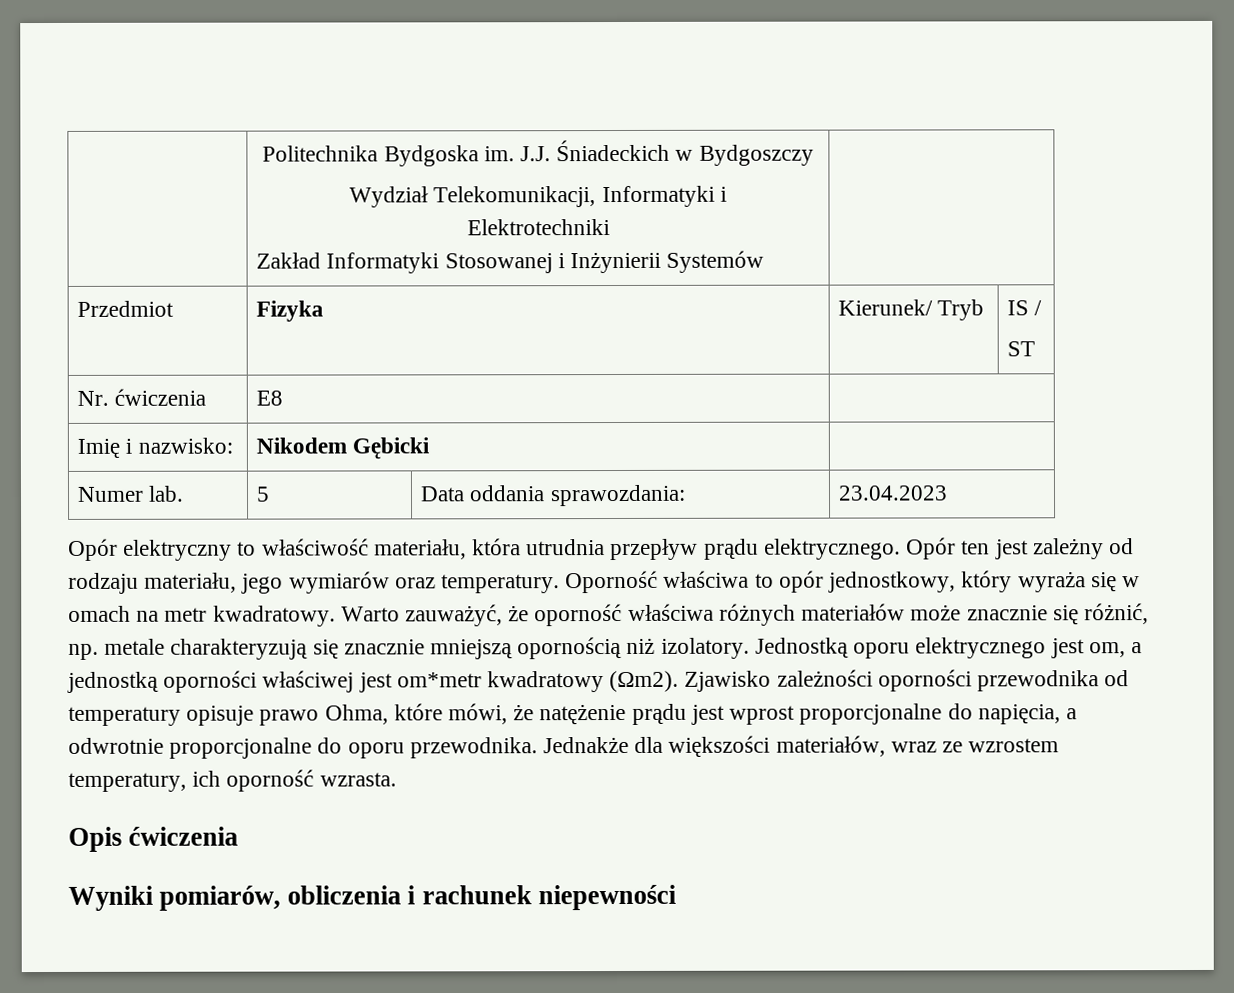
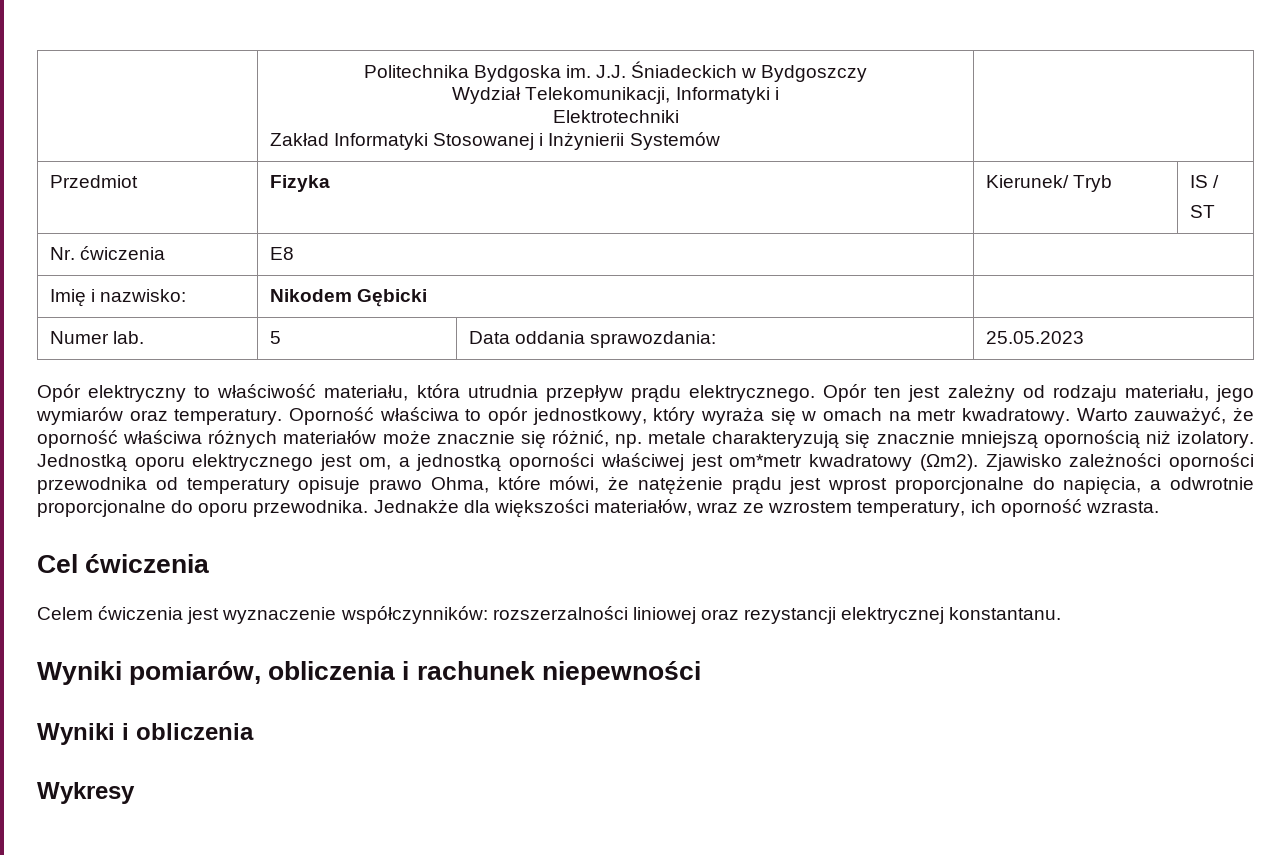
[838,485,949,501] 23.04.2023 -> [985,331,1084,344] 25.05.2023
[68,826,239,852] Opis ćwiczenia -> [37,554,210,573] [37,606,1062,624] Cel ćwiczenia // Celem ćwiczenia jest wyznaczenie współczynników: rozszerzalności liniowej oraz rezystancji elektrycznej konstantanu.
(676, 897) none -> [37,723,254,745] [37,782,135,804] // Wyniki i obliczenia // Wykresy

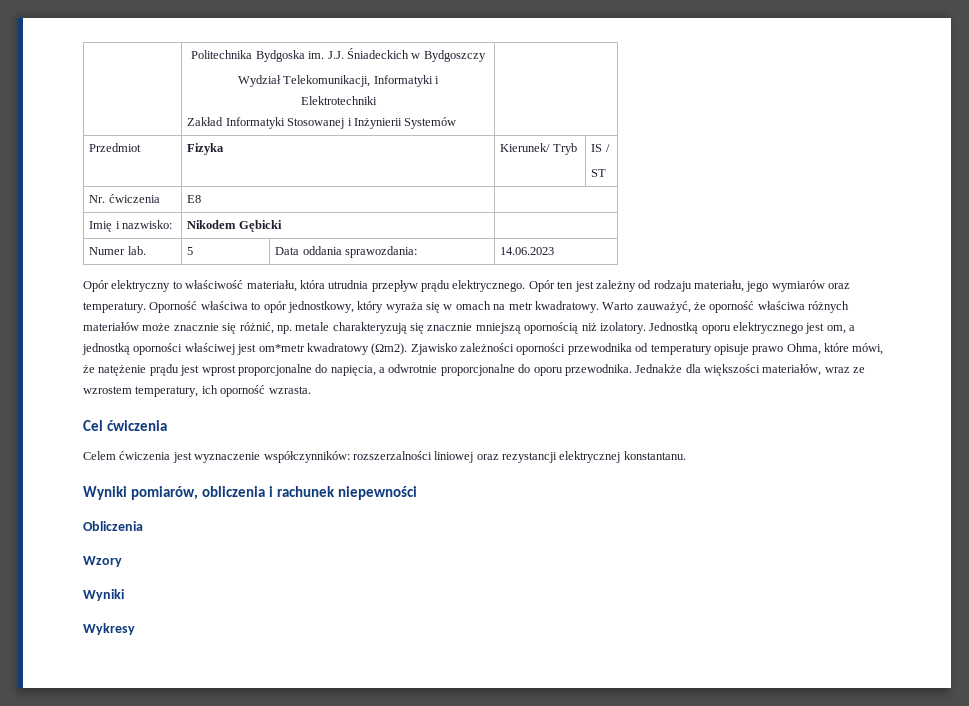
[985,331,1084,344] 25.05.2023 -> [500,247,555,255] 14.06.2023
[37,723,254,745] // Wyniki i obliczenia -> [83,521,143,531] [83,556,122,567] [83,589,124,601] // Obliczenia // Wzory // Wyniki

